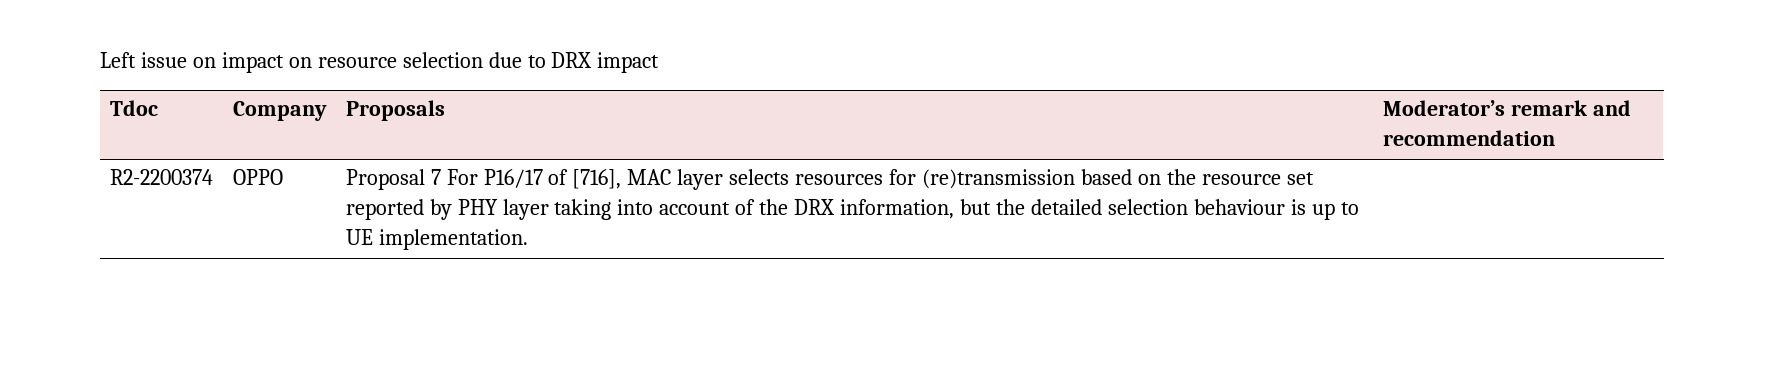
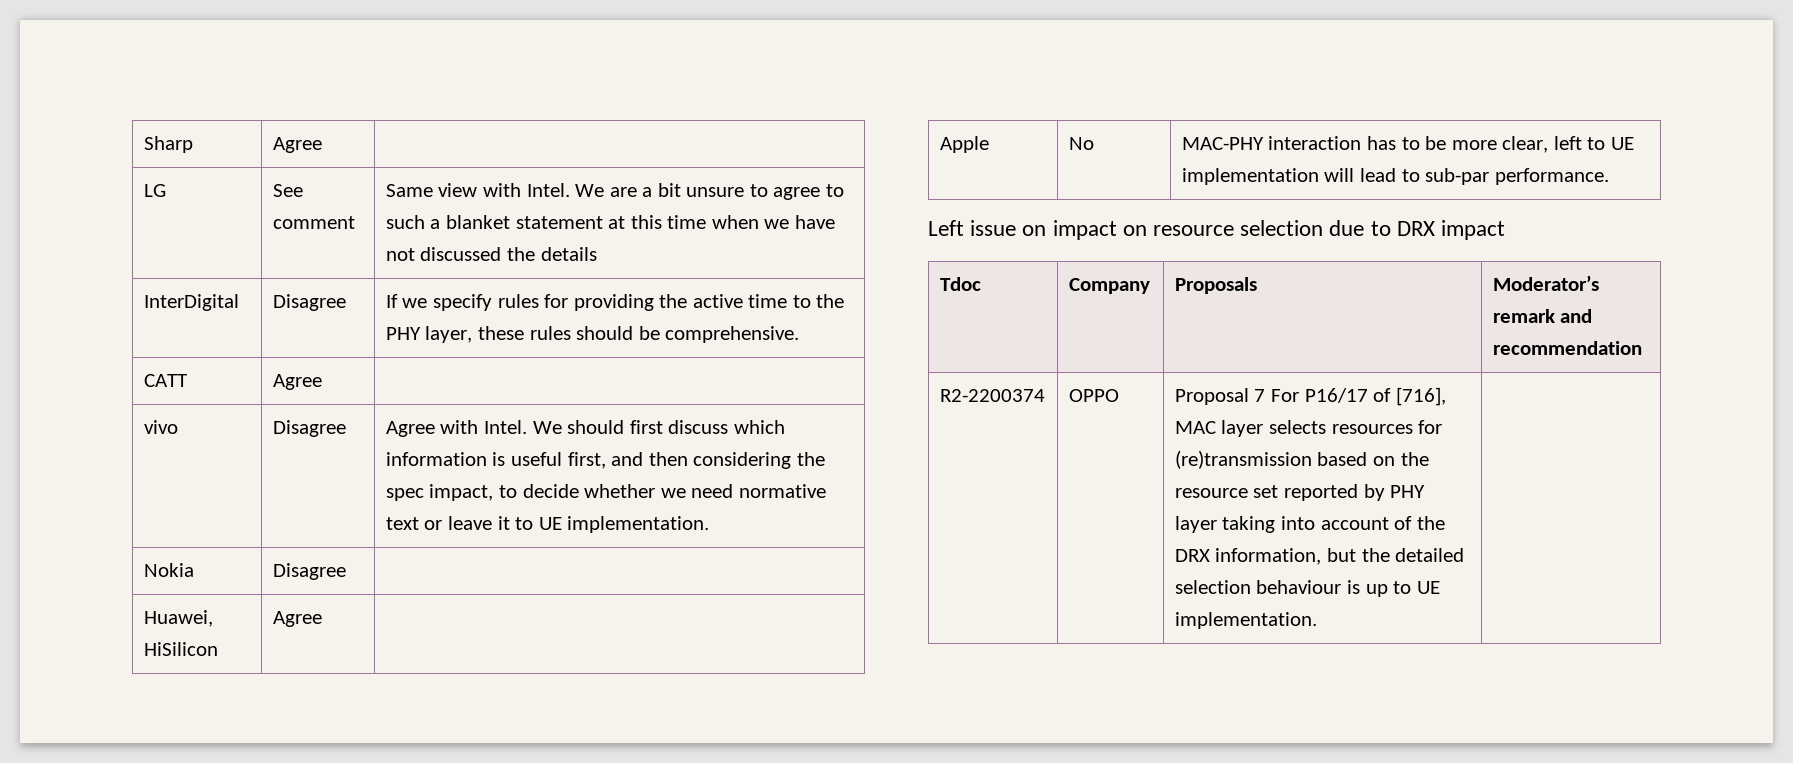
(100, 60) none -> [143,136,193,153] [272,137,322,153] [143,184,166,197] [272,184,303,197] [272,216,355,229] [385,183,844,200] [385,215,835,229] [385,247,597,261] [143,294,239,311] [272,294,346,311] [385,294,845,311] [385,326,800,343] [143,374,187,387] [272,374,322,390] [143,420,178,434] [272,420,346,437] [385,420,785,437] [385,452,825,469] [385,484,826,501] [385,516,710,533] [143,563,194,577] [272,563,346,580] [143,610,213,627] [143,642,218,656] [272,611,322,627] [939,136,989,153] [1068,137,1094,150] [1181,136,1634,153] [1181,168,1609,185] Sharp | Agree | // LG | See comment | Same view with Intel. We are a bit unsure to agree to such a blanket statement at this time when we have not discussed the details // InterDigital | Disagree | If we specify rules for providing the active time to the PHY layer, these rules should be comprehensive. // CATT | Agree | // vivo | Disagree | Agree with Intel. We should first discuss which information is useful first, and then considering the spec impact, to decide whether we need normative text or leave it to UE implementation. // Nokia | Disagree | // Huawei, HiSilicon | Agree | // Apple | No | MAC-PHY interaction has to be more clear, left to UE implementation will lead to sub-par performance. //

